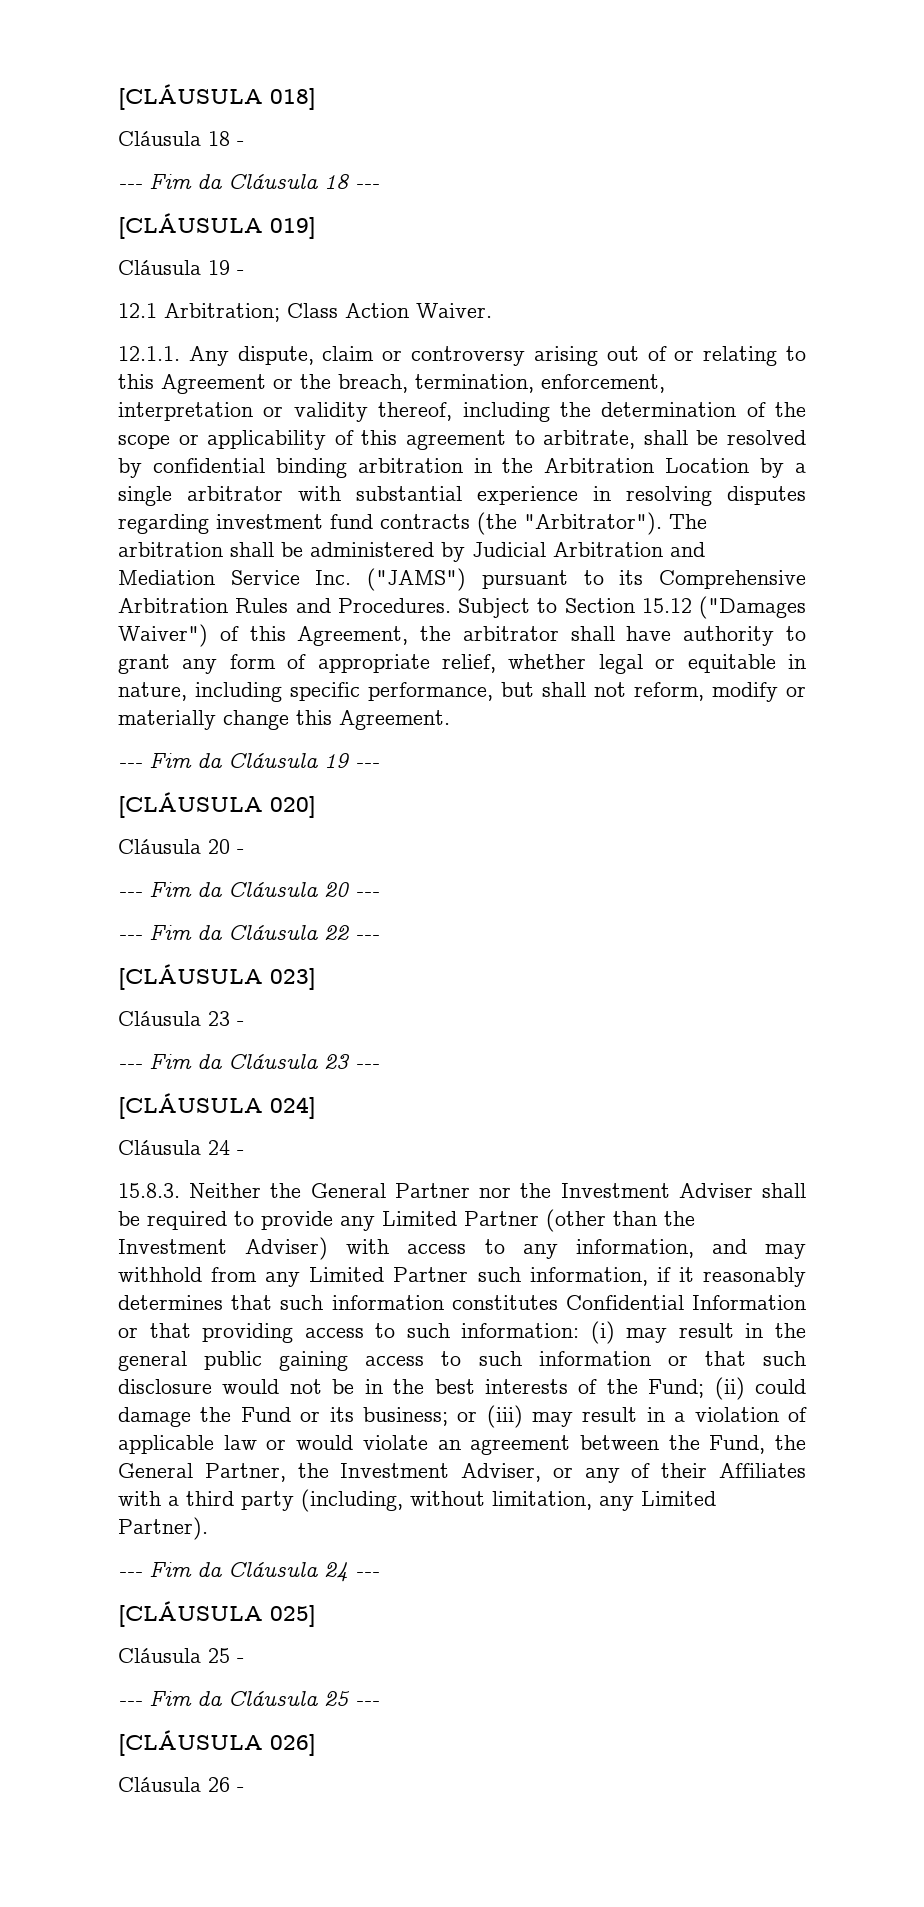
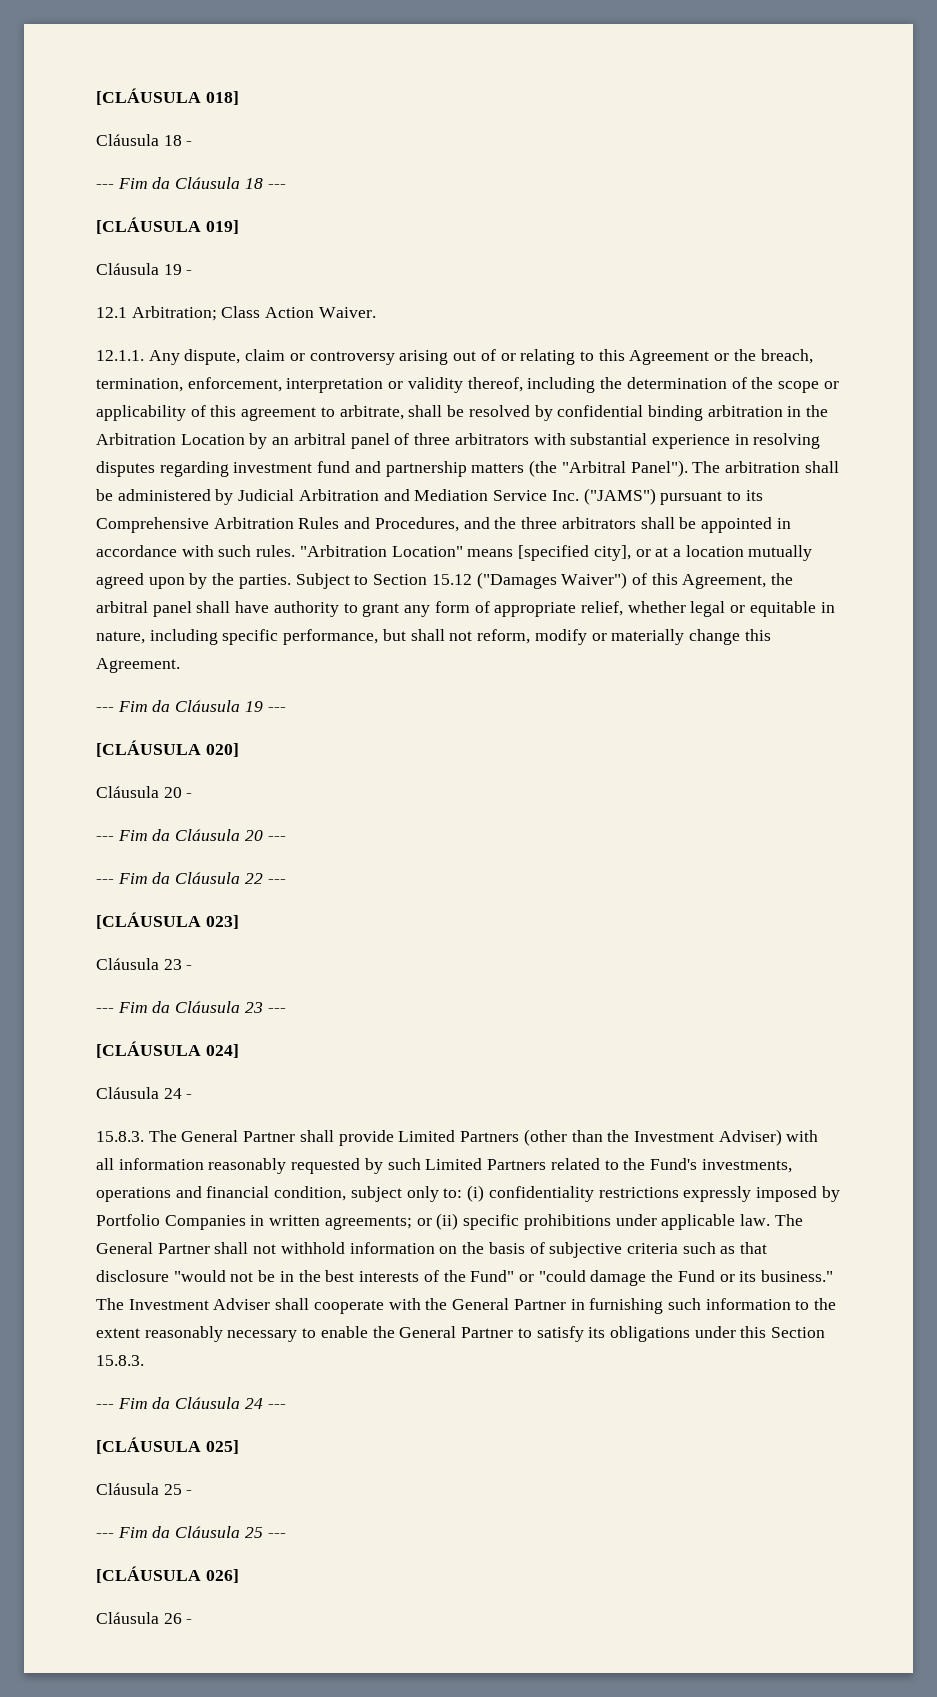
[795,463,807,473] [118,486,283,506] a single arbitrator -> [272,433,529,449] an arbitral panel of three arbitrators
[380,512,662,535] contracts (the "Arbitrator"). -> [354,460,688,477] and partnership matters (the "Arbitral Panel").
[337,598,451,613] Procedures. -> [374,517,791,533] [96,545,813,561] [96,573,291,589] Procedures, and the three arbitrators shall be appointed in accordance with such rules. "Arbitration Location" means [specified city], or at a location mutually agreed upon by the parties.
[462,626,559,641] arbitrator -> [96,601,192,617] arbitral panel
[189,1183,806,1198] [118,1211,539,1231] Neither the General Partner nor the Investment Adviser shall be required to provide any Limited Partner -> [148,1130,520,1146] The General Partner shall provide Limited Partners
[407,1239,806,1259] [118,1267,806,1287] [118,1295,806,1310] [118,1321,806,1344] [118,1351,806,1371] [118,1379,280,1394] access to any information, and may withhold from any Limited Partner such information, if it reasonably determines that such information constitutes Confidential Information or that providing access to such information: (i) may result in the general public gaining access to such information or that such disclosure would -> [96,1158,792,1174] [96,1185,840,1202] [96,1213,803,1230] [96,1242,768,1258] [96,1270,226,1282] all information reasonably requested by such Limited Partners related to the Fund's investments, operations and financial condition, subject only to: (i) confidentiality restrictions expressly imposed by Portfolio Companies in written agreements; or (ii) specific prohibitions under applicable law. The General Partner shall not withhold information on the basis of subjective criteria such as that disclosure "would
[648,1377,806,1400] Fund; (ii) could -> [470,1270,586,1282] Fund" or "could
[362,1405,807,1428] [118,1435,806,1455] [118,1463,807,1483] [118,1489,716,1512] [118,1517,208,1540] business; or (iii) may result in a violation of applicable law or would violate an agreement between the Fund, the General Partner, the Investment Adviser, or any of their Affiliates with a third party (including, without limitation, any Limited Partner). -> [761,1270,834,1282] [96,1298,837,1314] [96,1326,826,1342] [96,1355,144,1366] business." The Investment Adviser shall cooperate with the General Partner in furnishing such information to the extent reasonably necessary to enable the General Partner to satisfy its obligations under this Section 15.8.3.

